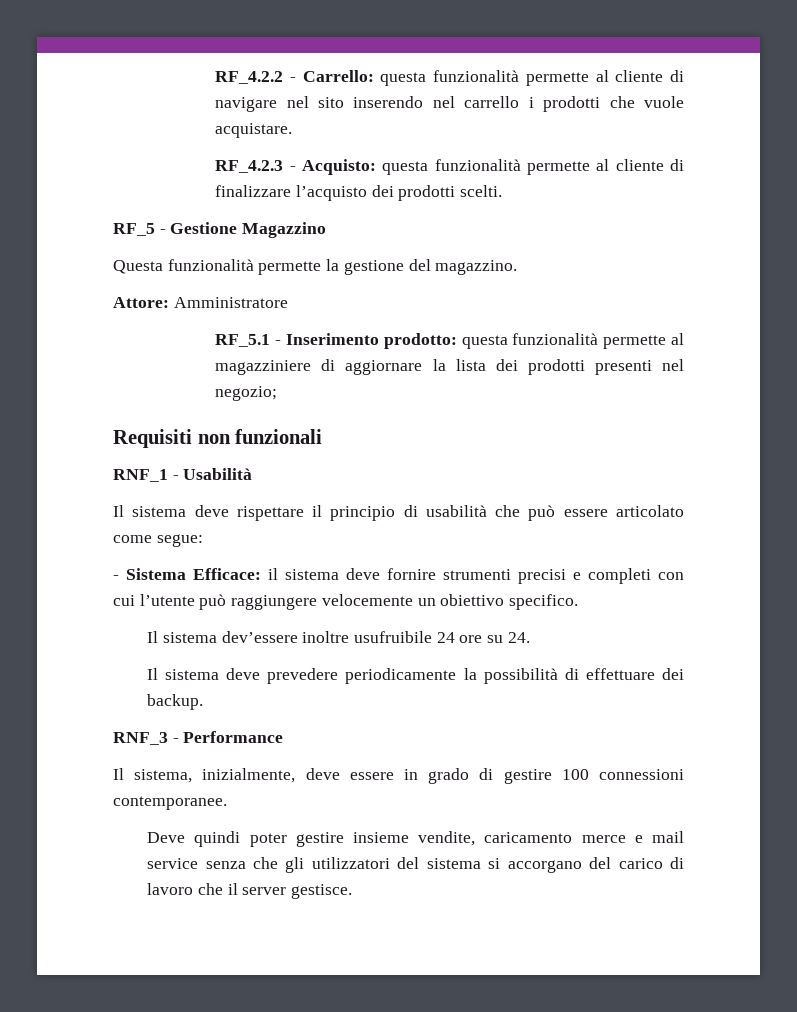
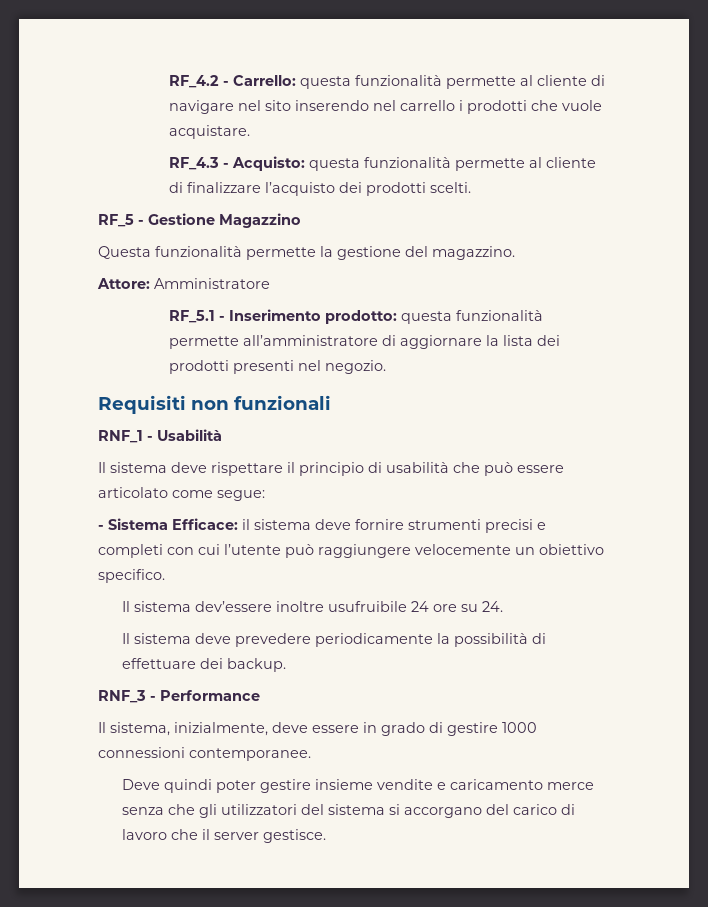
[215,71,284,84] RF_4.2.2 -> [169,75,220,88] RF_4.2
[215,160,284,173] RF_4.2.3 -> [169,157,220,170] RF_4.3
[671,333,685,345] [215,360,312,375] al magazziniere -> [243,335,379,346] all’amministratore
[215,386,278,401] negozio; -> [325,360,387,374] negozio.
[561,769,589,780] 100 -> [502,722,537,733] 1000
[418,831,684,846] [147,858,199,869] vendite, caricamento merce e mail service -> [376,779,594,790] vendite e caricamento merce

